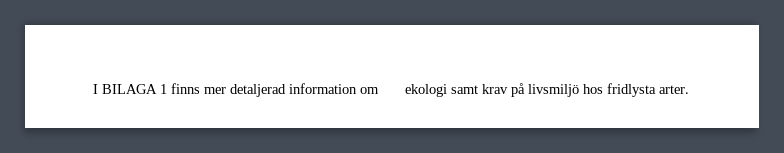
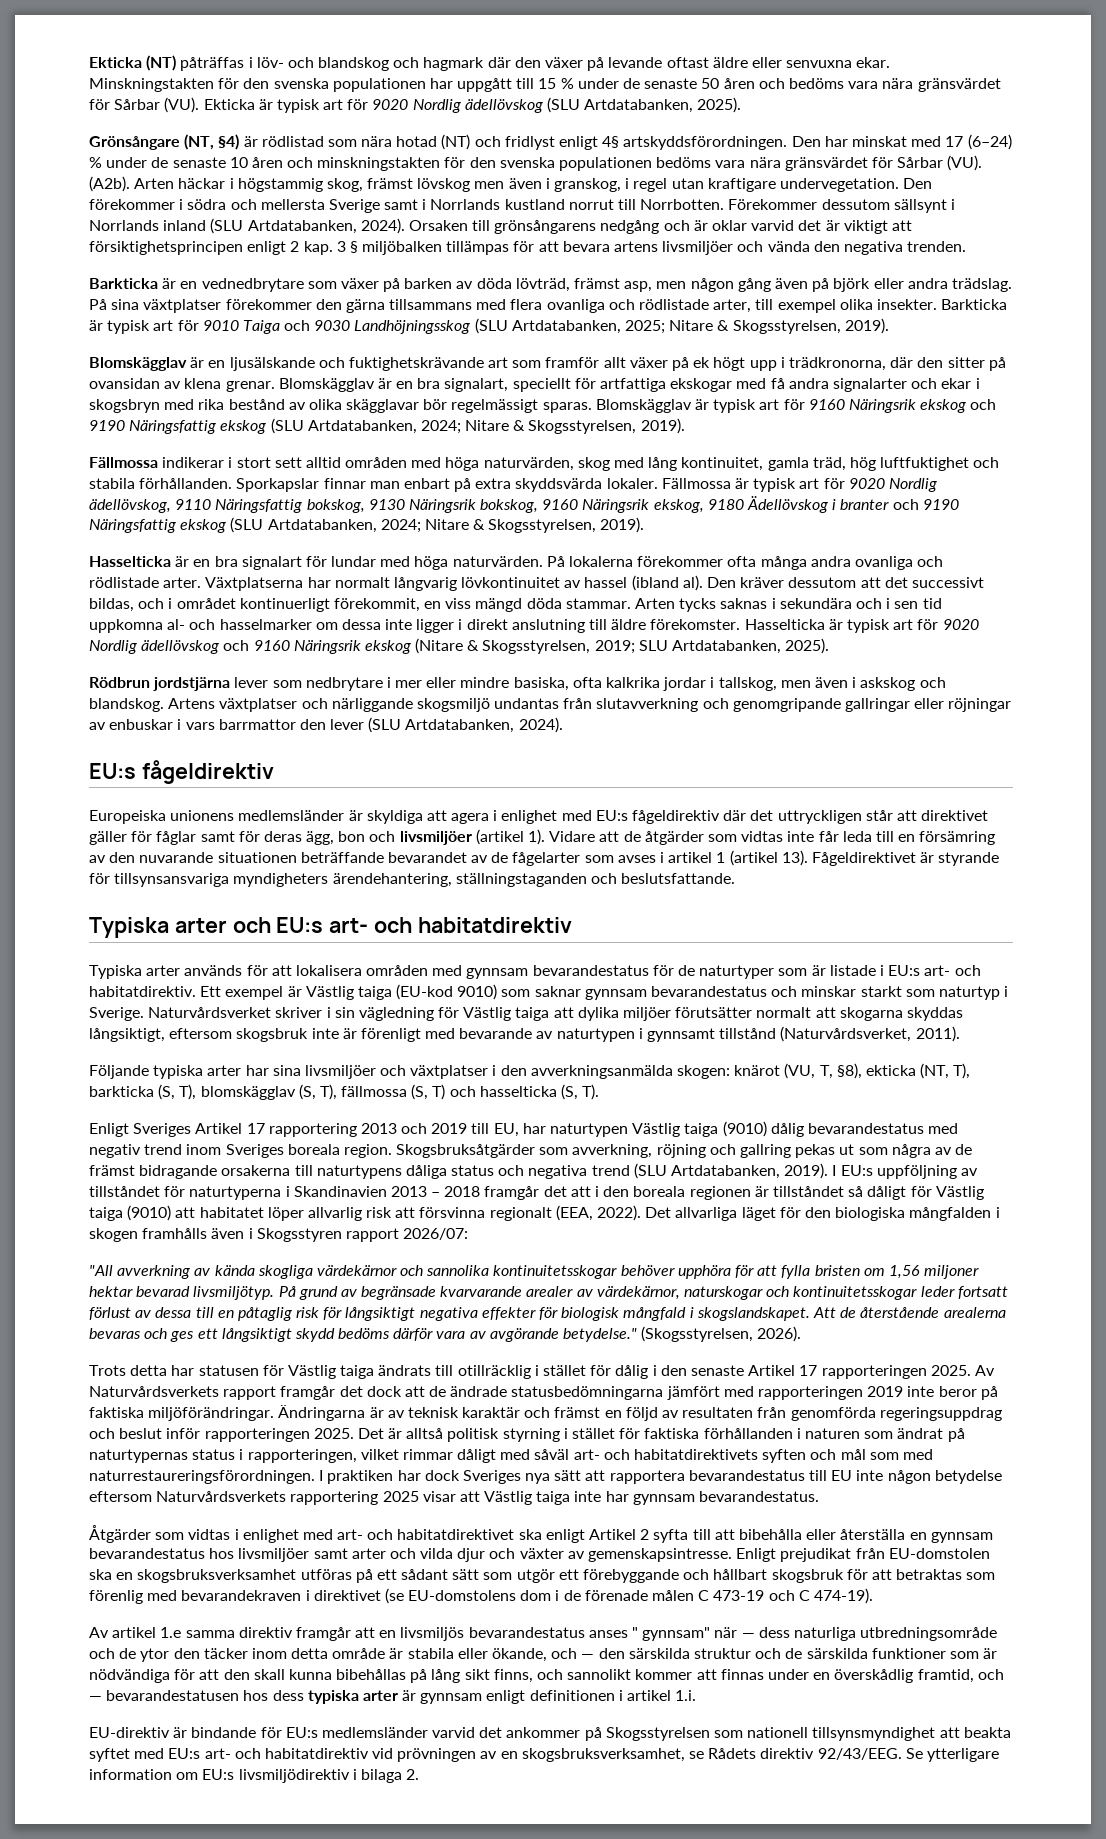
[93,83,689,97] I BILAGA 1 finns mer detaljerad information om ekologi samt krav på livsmiljö hos fridlysta arter. -> [89,55,891,71] [89,78,1001,92] [89,97,742,113] [89,134,1012,150] [89,155,983,171] [89,176,933,192] [89,199,955,213] [89,218,912,234] [89,241,967,255] [89,278,1012,292] [89,299,1008,313] [89,318,889,334] [89,357,1006,371] [89,378,980,392] [89,399,997,413] [89,418,685,434] [89,457,1000,471] [89,478,937,492] [89,496,959,513] [89,517,645,533] [89,556,944,570] [89,575,984,591] [89,598,942,612] [89,619,979,633] [89,638,830,654] [89,677,946,691] [89,698,1012,712] [89,717,563,733] [89,760,274,784] [89,810,989,824] [89,829,996,845] [89,850,1000,866] [89,873,736,887] [89,917,572,938] [89,965,981,979] [89,984,1009,1000] [89,1007,963,1021] [89,1026,960,1042] [89,1063,971,1079] [89,1084,600,1100] [89,1121,959,1137] [89,1144,973,1158] [89,1163,978,1179] [89,1186,984,1200] [89,1205,1000,1221] [89,1228,469,1242] [89,1265,980,1279] [89,1286,1008,1300] [89,1307,1006,1321] [89,1326,802,1342] [89,1365,995,1379] [89,1386,998,1400] [89,1405,1002,1421] [89,1428,965,1442] [89,1449,933,1463] [89,1470,1002,1484] [89,1491,820,1505] [89,1525,993,1543] [89,1548,990,1562] [89,1569,996,1583] [89,1588,873,1604] [89,1627,998,1641] [89,1648,998,1662] [89,1669,1004,1683] [89,1690,697,1704] [89,1727,1011,1741] [89,1748,999,1762] [89,1769,420,1783] Ekticka (NT) påträffas i löv- och blandskog och hagmark där den växer på levande oftast äldre eller senvuxna ekar. Minskningstakten för den svenska populationen har uppgått till 15 % under de senaste 50 åren och bedöms vara nära gränsvärdet för Sårbar (VU). Ekticka är typisk art för 9020 Nordlig ädellövskog (SLU Artdatabanken, 2025). // Grönsångare (NT, §4) är rödlistad som nära hotad (NT) och fridlyst enligt 4§ artskyddsförordningen. Den har minskat med 17 (6–24) % under de senaste 10 åren och minskningstakten för den svenska populationen bedöms vara nära gränsvärdet för Sårbar (VU). (A2b). Arten häckar i högstammig skog, främst lövskog men även i granskog, i regel utan kraftigare undervegetation. Den förekommer i södra och mellersta Sverige samt i Norrlands kustland norrut till Norrbotten. Förekommer dessutom sällsynt i Norrlands inland (SLU Artdatabanken, 2024). Orsaken till grönsångarens nedgång och är oklar varvid det är viktigt att försiktighetsprincipen enligt 2 kap. 3 § miljöbalken tillämpas för att bevara artens livsmiljöer och vända den negativa trenden. // Barkticka är en vednedbrytare som växer på barken av döda lövträd, främst asp, men någon gång även på björk eller andra trädslag. På sina växtplatser förekommer den gärna tillsammans med flera ovanliga och rödlistade arter, till exempel olika insekter. Barkticka är typisk art för 9010 Taiga och 9030 Landhöjningsskog (SLU Artdatabanken, 2025; Nitare & Skogsstyrelsen, 2019). // Blomskägglav är en ljusälskande och fuktighetskrävande art som framför allt växer på ek högt upp i trädkronorna, där den sitter på ovansidan av klena grenar. Blomskägglav är en bra signalart, speciellt för artfattiga ekskogar med få andra signalarter och ekar i skogsbryn med rika bestånd av olika skägglavar bör regelmässigt sparas. Blomskägglav är typisk art för 9160 Näringsrik ekskog och 9190 Näringsfattig ekskog (SLU Artdatabanken, 2024; Nitare & Skogsstyrelsen, 2019). // Fällmossa indikerar i stort sett alltid områden med höga naturvärden, skog med lång kontinuitet, gamla träd, hög luftfuktighet och stabila förhållanden. Sporkapslar finnar man enbart på extra skyddsvärda lokaler. Fällmossa är typisk art för 9020 Nordlig ädellövskog, 9110 Näringsfattig bokskog, 9130 Näringsrik bokskog, 9160 Näringsrik ekskog, 9180 Ädellövskog i branter och 9190 Näringsfattig ekskog (SLU Artdatabanken, 2024; Nitare & Skogsstyrelsen, 2019). // Hasselticka är en bra signalart för lundar med höga naturvärden. På lokalerna förekommer ofta många andra ovanliga och rödlistade arter. Växtplatserna har normalt långvarig lövkontinuitet av hassel (ibland al). Den kräver dessutom att det successivt bildas, och i området kontinuerligt förekommit, en viss mängd döda stammar. Arten tycks saknas i sekundära och i sen tid uppkomna al- och hasselmarker om dessa inte ligger i direkt anslutning till äldre förekomster. Hasselticka är typisk art för 9020 Nordlig ädellövskog och 9160 Näringsrik ekskog (Nitare & Skogsstyrelsen, 2019; SLU Artdatabanken, 2025). // Rödbrun jordstjärna lever som nedbrytare i mer eller mindre basiska, ofta kalkrika jordar i tallskog, men även i askskog och blandskog. Artens växtplatser och närliggande skogsmiljö undantas från slutavverkning och genomgripande gallringar eller röjningar av enbuskar i vars barrmattor den lever (SLU Artdatabanken, 2024). // EU:s fågeldirektiv // Europeiska unionens medlemsländer är skyldiga att agera i enlighet med EU:s fågeldirektiv där det uttryckligen står att direktivet gäller för fåglar samt för deras ägg, bon och livsmiljöer (artikel 1). Vidare att de åtgärder som vidtas inte får leda till en försämring av den nuvarande situationen beträffande bevarandet av de fågelarter som avses i artikel 1 (artikel 13). Fågeldirektivet är styrande för tillsynsansvariga myndigheters ärendehantering, ställningstaganden och beslutsfattande. // Typiska arter och EU:s art- och habitatdirektiv // Typiska arter används för att lokalisera områden med gynnsam bevarandestatus för de naturtyper som är listade i EU:s art- och habitatdirektiv. Ett exempel är Västlig taiga (EU-kod 9010) som saknar gynnsam bevarandestatus och minskar starkt som naturtyp i Sverige. Naturvårdsverket skriver i sin vägledning för Västlig taiga att dylika miljöer förutsätter normalt att skogarna skyddas långsiktigt, eftersom skogsbruk inte är förenligt med bevarande av naturtypen i gynnsamt tillstånd (Naturvårdsverket, 2011). // Följande typiska arter har sina livsmiljöer och växtplatser i den avverkningsanmälda skogen: knärot (VU, T, §8), ekticka (NT, T), barkticka (S, T), blomskägglav (S, T), fällmossa (S, T) och hasselticka (S, T). // Enligt Sveriges Artikel 17 rapportering 2013 och 2019 till EU, har naturtypen Västlig taiga (9010) dålig bevarandestatus med negativ trend inom Sveriges boreala region. Skogsbruksåtgärder som avverkning, röjning och gallring pekas ut som några av de främst bidragande orsakerna till naturtypens dåliga status och negativa trend (SLU Artdatabanken, 2019). I EU:s uppföljning av tillståndet för naturtyperna i Skandinavien 2013 – 2018 framgår det att i den boreala regionen är tillståndet så dåligt för Västlig taiga (9010) att habitatet löper allvarlig risk att försvinna regionalt (EEA, 2022). Det allvarliga läget för den biologiska mångfalden i skogen framhålls även i Skogsstyren rapport 2026/07: // "All avverkning av kända skogliga värdekärnor och sannolika kontinuitetsskogar behöver upphöra för att fylla bristen om 1,56 miljoner hektar bevarad livsmiljötyp. På grund av begränsade kvarvarande arealer av värdekärnor, naturskogar och kontinuitetsskogar leder fortsatt förlust av dessa till en påtaglig risk för långsiktigt negativa effekter för biologisk mångfald i skogslandskapet. Att de återstående arealerna bevaras och ges ett långsiktigt skydd bedöms därför vara av avgörande betydelse." (Skogsstyrelsen, 2026). // Trots detta har statusen för Västlig taiga ändrats till otillräcklig i stället för dålig i den senaste Artikel 17 rapporteringen 2025. Av Naturvårdsverkets rapport framgår det dock att de ändrade statusbedömningarna jämfört med rapporteringen 2019 inte beror på faktiska miljöförändringar. Ändringarna är av teknisk karaktär och främst en följd av resultaten från genomförda regeringsuppdrag och beslut inför rapporteringen 2025. Det är alltså politisk styrning i stället för faktiska förhållanden i naturen som ändrat på naturtypernas status i rapporteringen, vilket rimmar dåligt med såväl art- och habitatdirektivets syften och mål som med naturrestaureringsförordningen. I praktiken har dock Sveriges nya sätt att rapportera bevarandestatus till EU inte någon betydelse eftersom Naturvårdsverkets rapportering 2025 visar att Västlig taiga inte har gynnsam bevarandestatus. // Åtgärder som vidtas i enlighet med art- och habitatdirektivet ska enligt Artikel 2 syfta till att bibehålla eller återställa en gynnsam bevarandestatus hos livsmiljöer samt arter och vilda djur och växter av gemenskapsintresse. Enligt prejudikat från EU-domstolen ska en skogsbruksverksamhet utföras på ett sådant sätt som utgör ett förebyggande och hållbart skogsbruk för att betraktas som förenlig med bevarandekraven i direktivet (se EU-domstolens dom i de förenade målen C 473-19 och C 474-19). // Av artikel 1.e samma direktiv framgår att en livsmiljös bevarandestatus anses " gynnsam" när — dess naturliga utbredningsområde och de ytor den täcker inom detta område är stabila eller ökande, och — den särskilda struktur och de särskilda funktioner som är nödvändiga för att den skall kunna bibehållas på lång sikt finns, och sannolikt kommer att finnas under en överskådlig framtid, och — bevarandestatusen hos dess typiska arter är gynnsam enligt definitionen i artikel 1.i. // EU-direktiv är bindande för EU:s medlemsländer varvid det ankommer på Skogsstyrelsen som nationell tillsynsmyndighet att beakta syftet med EU:s art- och habitatdirektiv vid prövningen av en skogsbruksverksamhet, se Rådets direktiv 92/43/EEG. Se ytterligare information om EU:s livsmiljödirektiv i bilaga 2.

